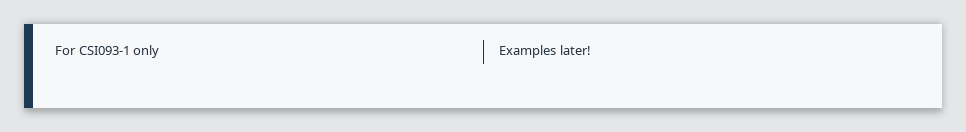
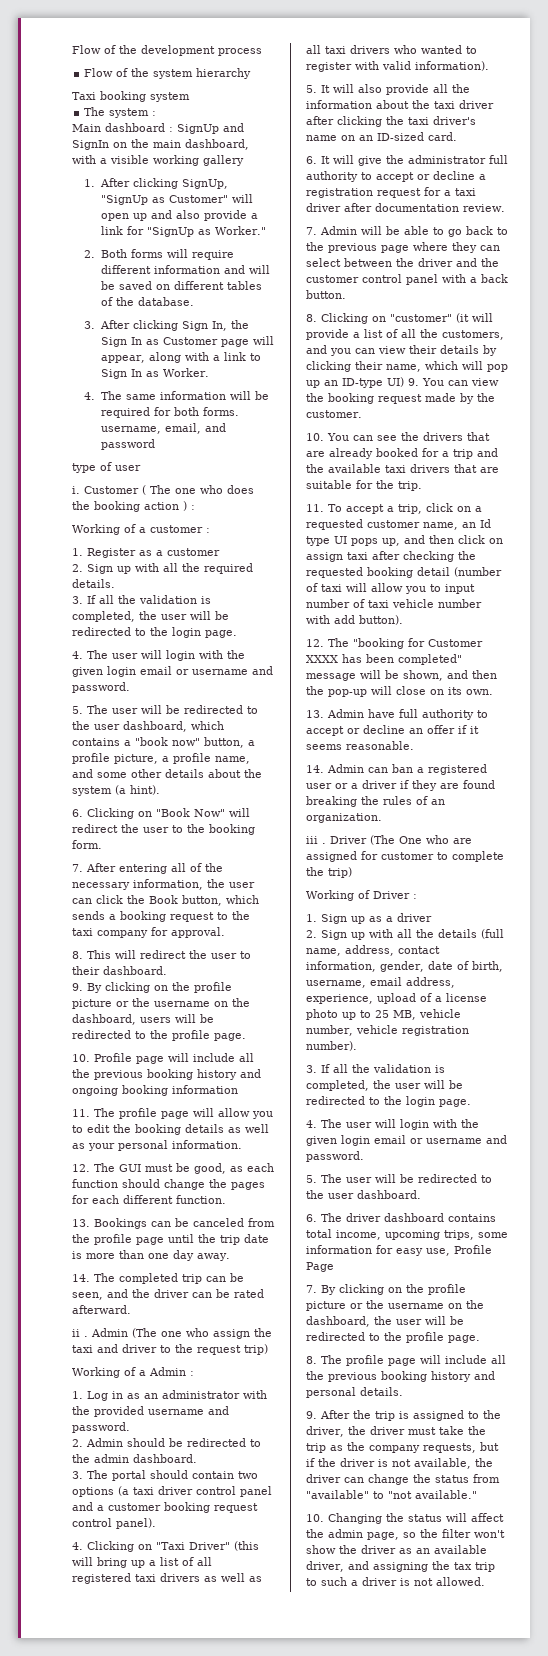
[55,45,160,58] [499,45,591,58] For CSI093-1 only // Examples later! -> [72,45,262,56] [84,68,252,79] [72,91,190,102] [84,107,157,118] [72,123,244,134] [72,139,249,150] [72,155,244,166] [84,178,228,189] [100,194,253,205] [100,210,258,221] [100,226,266,237] [84,249,234,260] [100,265,270,274] [100,281,262,290] [100,297,194,306] [84,320,249,331] [100,336,274,347] [100,352,261,363] [100,368,209,379] [84,391,269,400] [100,407,239,418] [100,423,226,434] [100,439,155,450] [72,462,141,473] [72,485,254,495] [72,501,195,512] [72,524,210,535] [72,548,220,558] [72,563,253,574] [72,579,115,588] [72,595,211,604] [72,611,229,622] [72,627,237,638] [72,650,245,661] [72,666,273,677] [72,682,130,693] [72,705,258,714] [72,721,224,732] [72,737,255,748] [72,753,250,764] [72,769,262,778] [72,785,160,796] [72,808,250,819] [72,824,255,835] [72,840,102,849] [72,863,223,874] [72,879,255,890] [72,895,259,906] [72,911,250,922] [72,927,225,938] [72,950,251,959] [72,966,167,975] [72,982,232,993] [72,998,250,1009] [72,1014,214,1025] [72,1030,246,1041] [72,1053,254,1064] [72,1069,261,1080] [72,1085,238,1096] [72,1108,273,1119] [72,1124,269,1135] [72,1140,242,1151] [72,1163,274,1174] [72,1179,265,1190] [72,1195,226,1204] [72,1218,275,1229] [72,1234,269,1245] [72,1250,230,1261] [72,1273,244,1284] [72,1289,264,1300] [72,1305,131,1314] [72,1328,272,1339] [72,1344,268,1355] [72,1367,194,1378] [72,1390,267,1401] [72,1406,229,1417] [72,1422,130,1433] [72,1438,261,1447] [72,1454,197,1463] [72,1470,258,1481] [72,1486,272,1497] [72,1502,258,1513] [72,1518,156,1529] [72,1541,259,1552] [72,1557,212,1568] [72,1573,262,1584] [306,45,477,54] [306,61,489,72] [306,84,470,95] [306,100,494,109] [306,116,476,127] [306,132,457,141] [306,155,508,166] [306,171,486,182] [306,187,476,198] [306,203,505,212] [306,226,508,237] [306,242,500,253] [306,258,499,267] [306,274,508,285] [306,290,346,299] [306,313,493,324] [306,329,504,340] [306,345,497,356] [306,361,508,372] [306,377,499,388] [306,393,495,404] [306,410,362,418] [306,432,490,441] [306,448,498,459] [306,464,499,473] [306,480,422,491] [306,503,482,514] [306,519,491,530] [306,535,503,546] [306,551,476,562] [306,567,502,578] [306,583,475,594] [306,599,482,608] [306,615,403,625] [306,638,483,649] [306,654,462,665] [306,670,497,681] [306,686,493,697] [306,709,488,720] [306,725,479,736] [306,741,414,750] [306,764,487,775] [306,780,495,791] [306,796,445,807] [306,813,382,823] [306,835,472,845] [306,851,504,862] [306,867,352,878] [306,890,417,901] [306,913,432,924] [306,929,504,940] [306,945,440,956] [306,961,503,972] [306,977,455,988] [306,993,487,1004] [306,1009,461,1020] [306,1025,469,1036] [306,1041,357,1051] [306,1064,445,1073] [306,1080,463,1091] [306,1096,471,1107] [306,1119,479,1130] [306,1135,507,1146] [306,1151,364,1162] [306,1174,492,1183] [306,1190,421,1199] [306,1213,496,1222] [306,1229,508,1240] [306,1245,492,1256] [306,1262,334,1272] [306,1284,466,1295] [306,1300,484,1311] [306,1316,464,1327] [306,1332,480,1343] [306,1355,506,1366] [306,1371,495,1382] [306,1387,403,1398] [306,1410,501,1421] [306,1426,486,1437] [306,1442,499,1453] [306,1458,493,1469] [306,1474,500,1485] [306,1490,477,1499] [306,1513,504,1524] [306,1529,505,1540] [306,1545,487,1554] [306,1561,495,1572] [306,1577,485,1586] Flow of the development process // Flow of the system hierarchy // Taxi booking system // The system : // Main dashboard : SignUp and SignIn on the main dashboard, with a visible working gallery // 1. After clicking SignUp, "SignUp as Customer" will open up and also provide a link for "SignUp as Worker." // 2. Both forms will require different information and will be saved on different tables of the database. // 3. After clicking Sign In, the Sign In as Customer page will appear, along with a link to Sign In as Worker. // 4. The same information will be required for both forms. username, email, and password // type of user // i. Customer ( The one who does the booking action ) : // Working of a customer : // 1. Register as a customer // 2. Sign up with all the required details. // 3. If all the validation is completed, the user will be redirected to the login page. // 4. The user will login with the given login email or username and password. // 5. The user will be redirected to the user dashboard, which contains a "book now" button, a profile picture, a profile name, and some other details about the system (a hint). // 6. Clicking on "Book Now" will redirect the user to the booking form. // 7. After entering all of the necessary information, the user can click the Book button, which sends a booking request to the taxi company for approval. // 8. This will redirect the user to their dashboard. // 9. By clicking on the profile picture or the username on the dashboard, users will be redirected to the profile page. // 10. Profile page will include all the previous booking history and ongoing booking information // 11. The profile page will allow you to edit the booking details as well as your personal information. // 12. The GUI must be good, as each function should change the pages for each different function. // 13. Bookings can be canceled from the profile page until the trip date is more than one day away. // 14. The completed trip can be seen, and the driver can be rated afterward. // ii . Admin (The one who assign the taxi and driver to the request trip) // Working of a Admin : // 1. Log in as an administrator with the provided username and password. // 2. Admin should be redirected to the admin dashboard. // 3. The portal should contain two options (a taxi driver control panel and a customer booking request control panel). // 4. Clicking on "Taxi Driver" (this will bring up a list of all registered taxi drivers as well as all taxi drivers who wanted to register with valid information). // 5. It will also provide all the information about the taxi driver after clicking the taxi driver's name on an ID-sized card. // 6. It will give the administrator full authority to accept or decline a registration request for a taxi driver after documentation review. // 7. Admin will be able to go back to the previous page where they can select between the driver and the customer control panel with a back button. // 8. Clicking on "customer" (it will provide a list of all the customers, and you can view their details by clicking their name, which will pop up an ID-type UI) 9. You can view the booking request made by the customer. // 10. You can see the drivers that are already booked for a trip and the available taxi drivers that are suitable for the trip. // 11. To accept a trip, click on a requested customer name, an Id type UI pops up, and then click on assign taxi after checking the requested booking detail (number of taxi will allow you to input number of taxi vehicle number with add button). // 12. The "booking for Customer XXXX has been completed" message will be shown, and then the pop-up will close on its own. // 13. Admin have full authority to accept or decline an offer if it seems reasonable. // 14. Admin can ban a registered user or a driver if they are found breaking the rules of an organization. // iii . Driver (The One who are assigned for customer to complete the trip) // Working of Driver : // 1. Sign up as a driver // 2. Sign up with all the details (full name, address, contact information, gender, date of birth, username, email address, experience, upload of a license photo up to 25 MB, vehicle number, vehicle registration number). // 3. If all the validation is completed, the user will be redirected to the login page. // 4. The user will login with the given login email or username and password. // 5. The user will be redirected to the user dashboard. // 6. The driver dashboard contains total income, upcoming trips, some information for easy use, Profile Page // 7. By clicking on the profile picture or the username on the dashboard, the user will be redirected to the profile page. // 8. The profile page will include all the previous booking history and personal details. // 9. After the trip is assigned to the driver, the driver must take the trip as the company requests, but if the driver is not available, the driver can change the status from "available" to "not available." // 10. Changing the status will affect the admin page, so the filter won't show the driver as an available driver, and assigning the tax trip to such a driver is not allowed.

